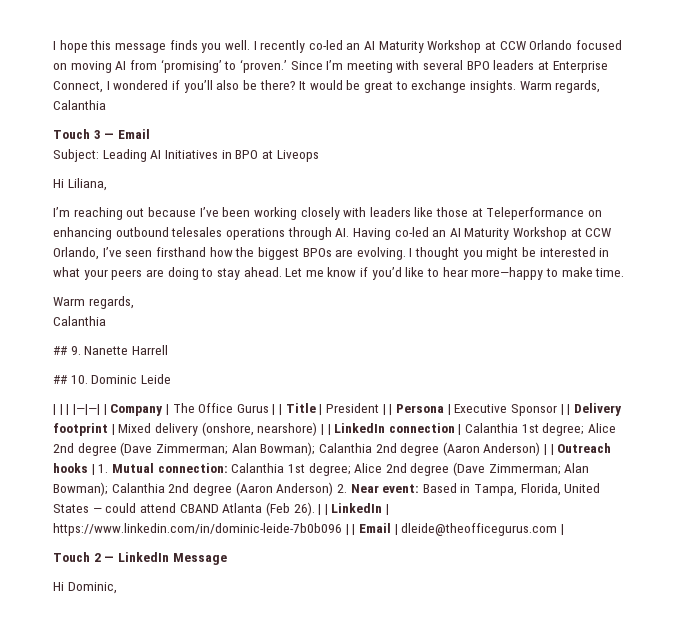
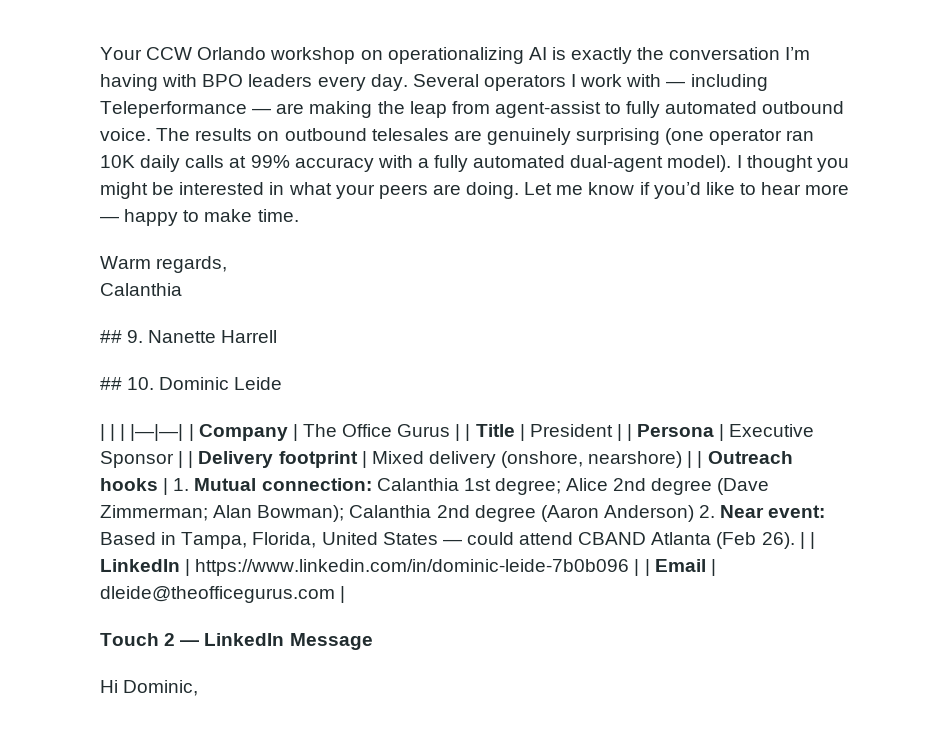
[53,40,622,53] [53,59,608,73] [53,80,601,93] [53,100,106,110] [53,129,150,139] [53,149,319,162] [53,178,107,191] [53,207,603,220] [53,227,612,240] [53,247,406,260] I hope this message finds you well. I recently co-led an AI Maturity Workshop at CCW Orlando focused on moving AI from ‘promising’ to ‘proven.’ Since I’m meeting with several BPO leaders at Enterprise Connect, I wondered if you’ll also be there? It would be great to exchange insights. Warm regards, Calanthia // Touch 3 — Email // Subject: Leading AI Initiatives in BPO at Liveops // Hi Liliana, // I’m reaching out because I’ve been working closely with leaders like those at Teleperformance on enhancing outbound telesales operations through AI. Having co-led an AI Maturity Workshop at CCW Orlando, I’ve seen firsthand how the biggest BPOs are evolving. -> [100,47,811,64] [100,74,768,91] [100,101,845,118] [100,128,815,145] [100,155,732,172] Your CCW Orlando workshop on operationalizing AI is exactly the conversation I’m having with BPO leaders every day. Several operators I work with — including Teleperformance — are making the leap from agent-assist to fully automated outbound voice. The results on outbound telesales are genuinely surprising (one operator ran 10K daily calls at 99% accuracy with a fully automated dual-agent model).
[167,267,282,280] doing to stay ahead. -> [466,182,520,199] doing.
[471,267,544,280] more—happy -> [805,184,850,195] [100,209,179,226] more — happy
[334,423,617,436] [53,442,554,456] LinkedIn connection | Calanthia 1st degree; Alice 2nd degree (Dave Zimmerman; Alan Bowman); Calanthia 2nd degree (Aaron Anderson) | | -> (703, 459) none

